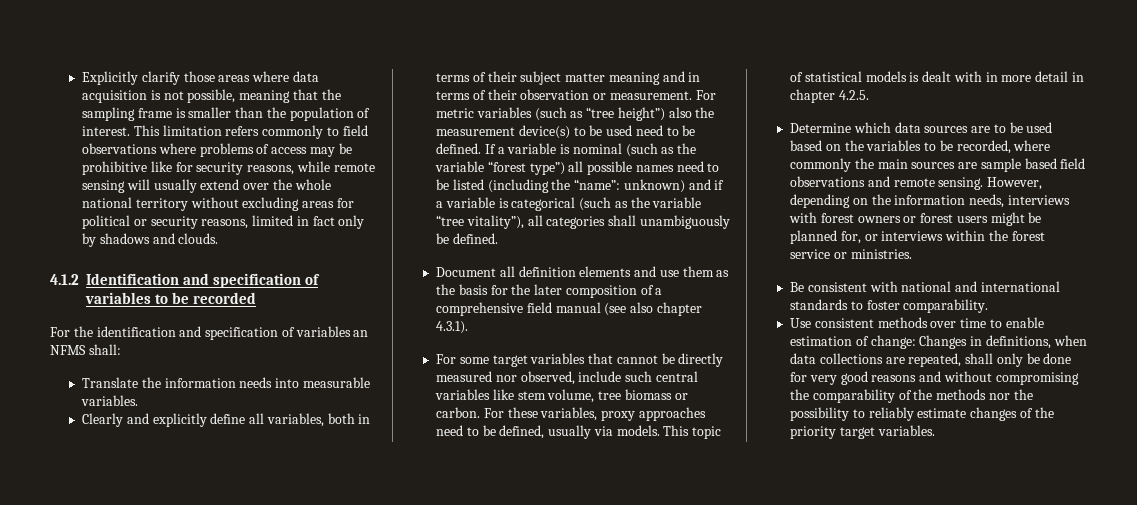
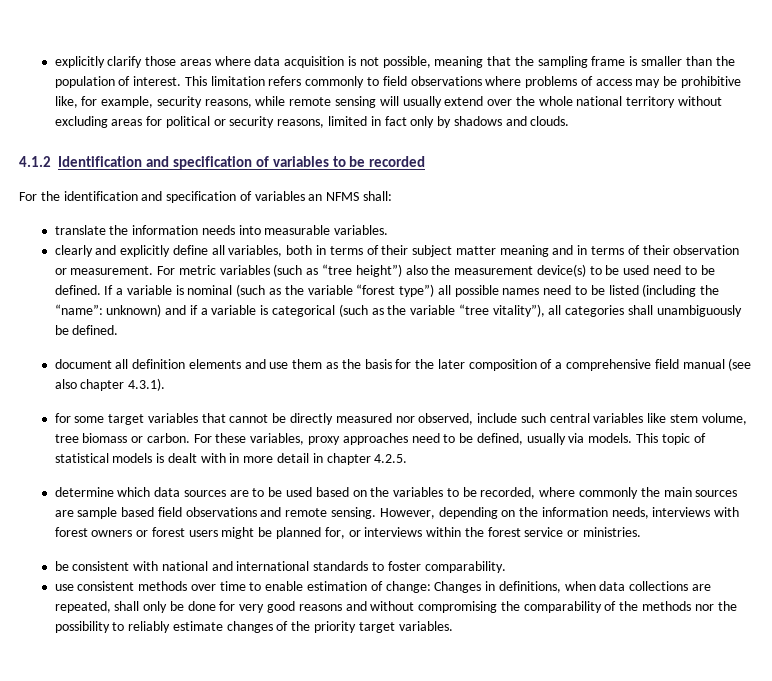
[81,71,138,85] Explicitly -> [54,56,105,68] explicitly
[150,161,193,172] like for -> [54,96,154,108] like, for example,
[81,377,138,388] Translate -> [54,225,106,235] translate
[81,413,123,427] Clearly -> [54,245,93,257] clearly
[435,267,496,277] Document -> [54,359,112,369] document
[435,354,456,364] For -> [54,413,71,423] for
[789,123,851,133] Determine -> [54,487,114,497] determine
[789,282,804,292] Be -> [54,561,69,571] be
[789,318,811,328] Use -> [54,584,74,591] use

